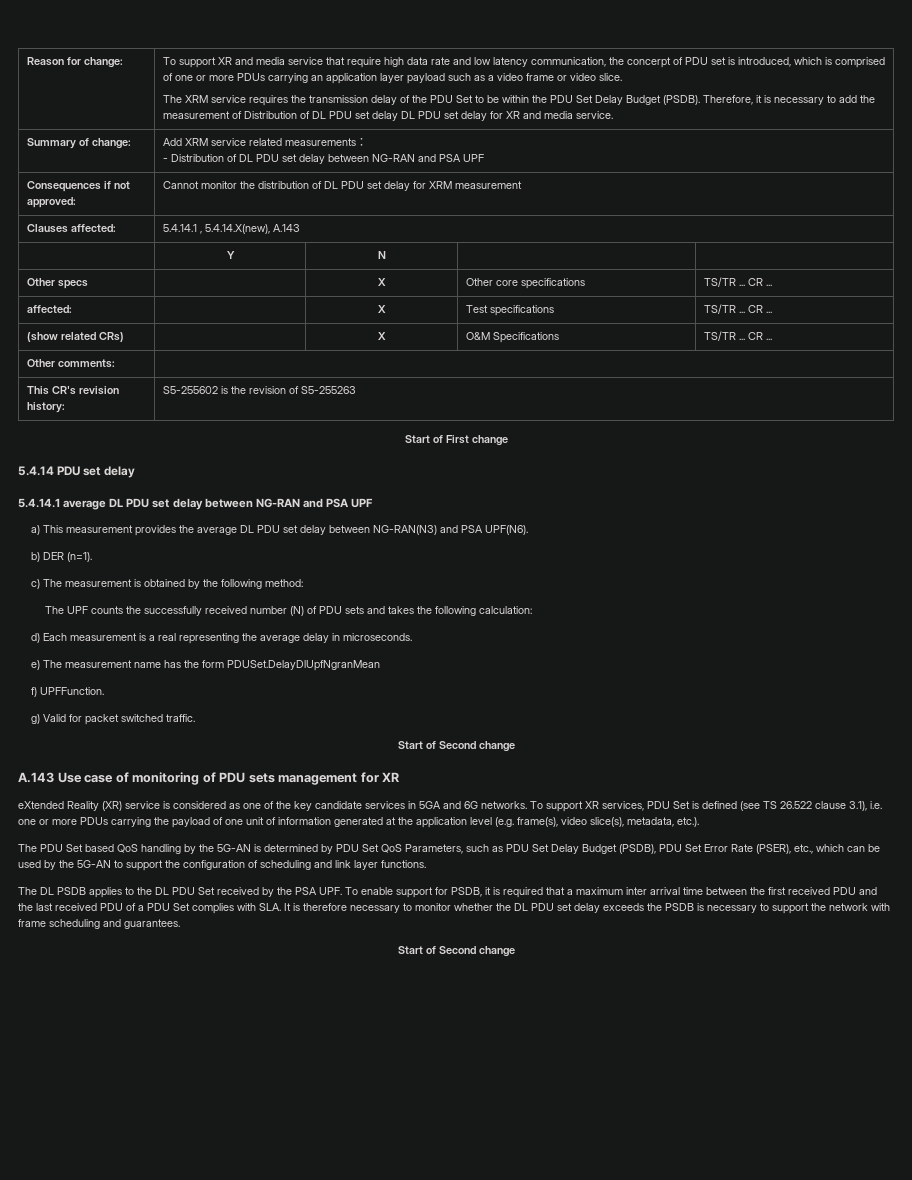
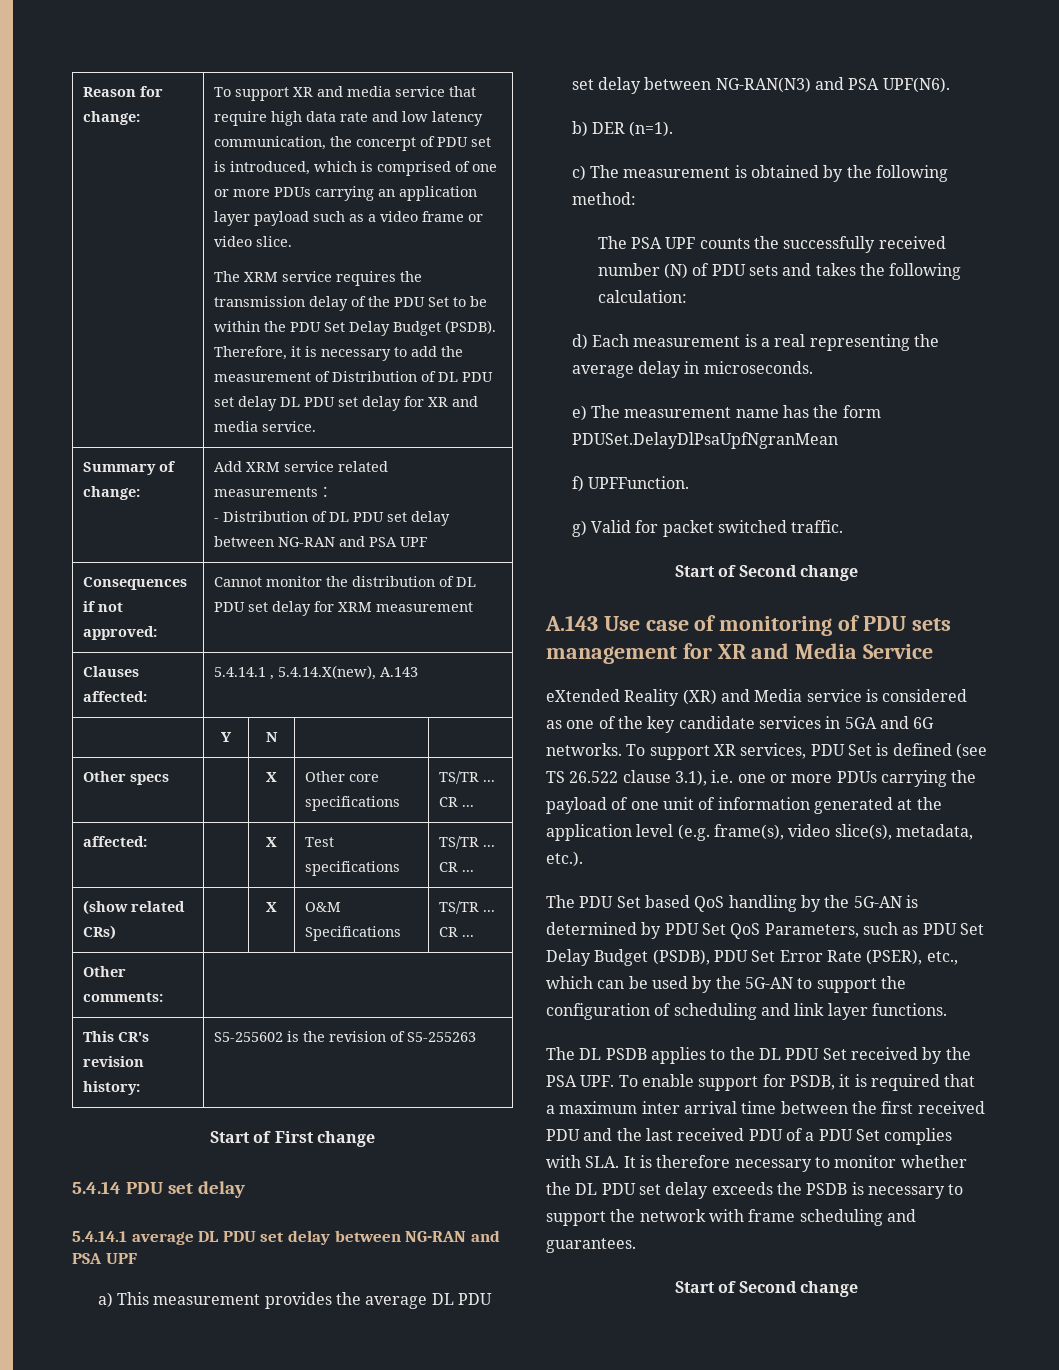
(64, 610) none -> [630,237,662,249] PSA
[227,660,381,671] PDUSet.DelayDlUpfNgranMean -> [571,432,838,449] PDUSet.DelayDlPsaUpfNgranMean
(400, 777) none -> [751,643,934,659] and Media Service
(122, 806) none -> [720,689,803,702] and Media

